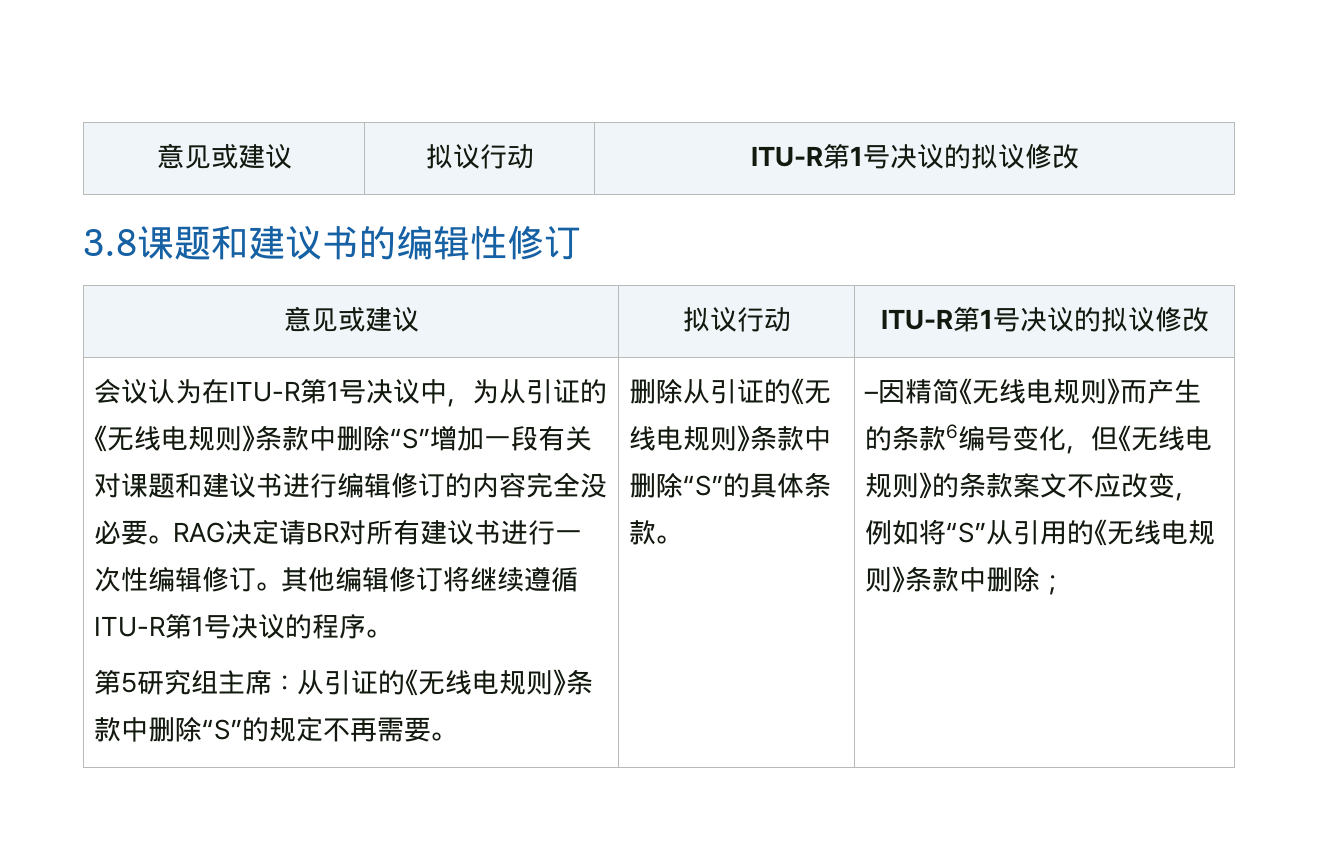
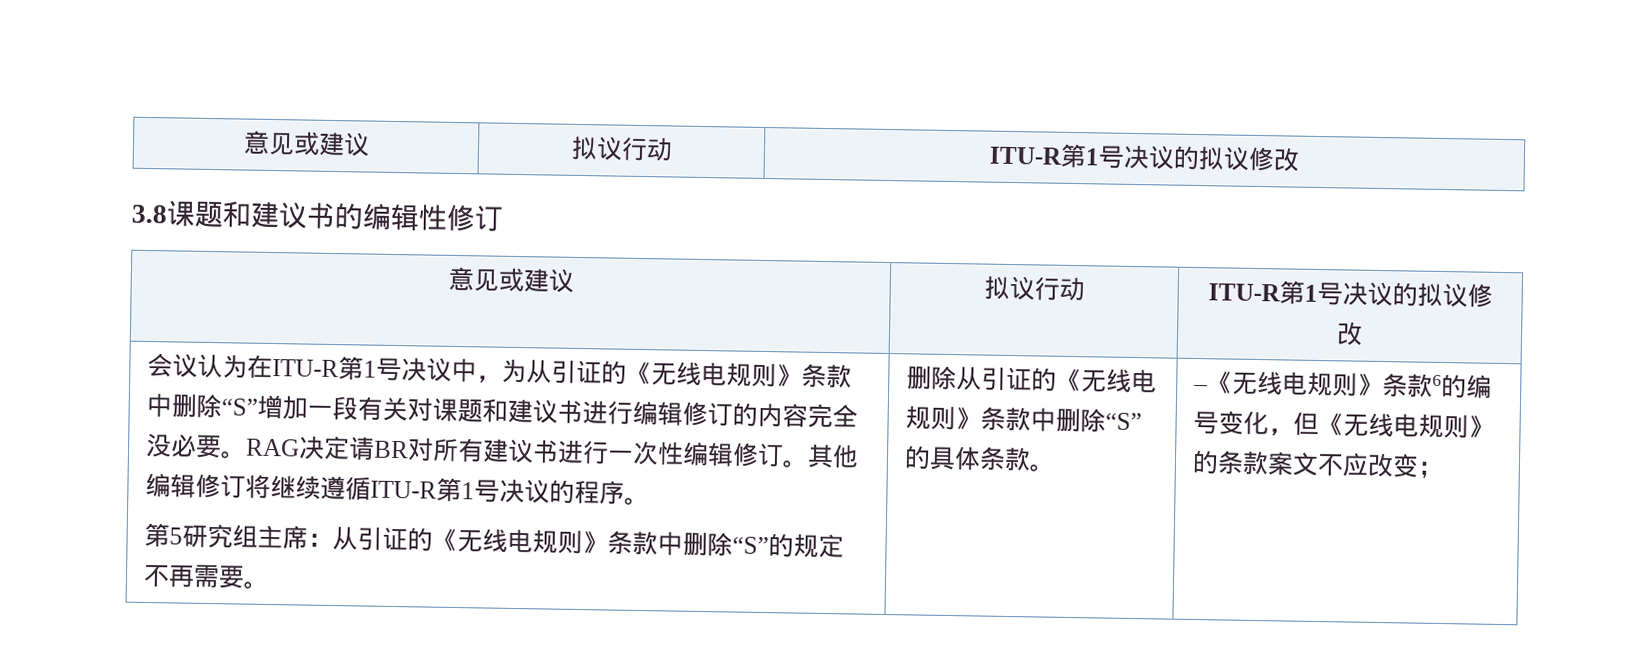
[878,378,1202,405] [865,426,893,451] 因精简《无线电规则》而产生的 -> [1207,371,1384,397] 《无线电规则》
(959, 431) none -> [1441,373,1468,399] 的
[1175,493,1201,501] [865,519,1216,546] [865,566,1041,593] ，例如将“S”从引用的《无线电规则》条款中删除 -> (1420, 465) none

